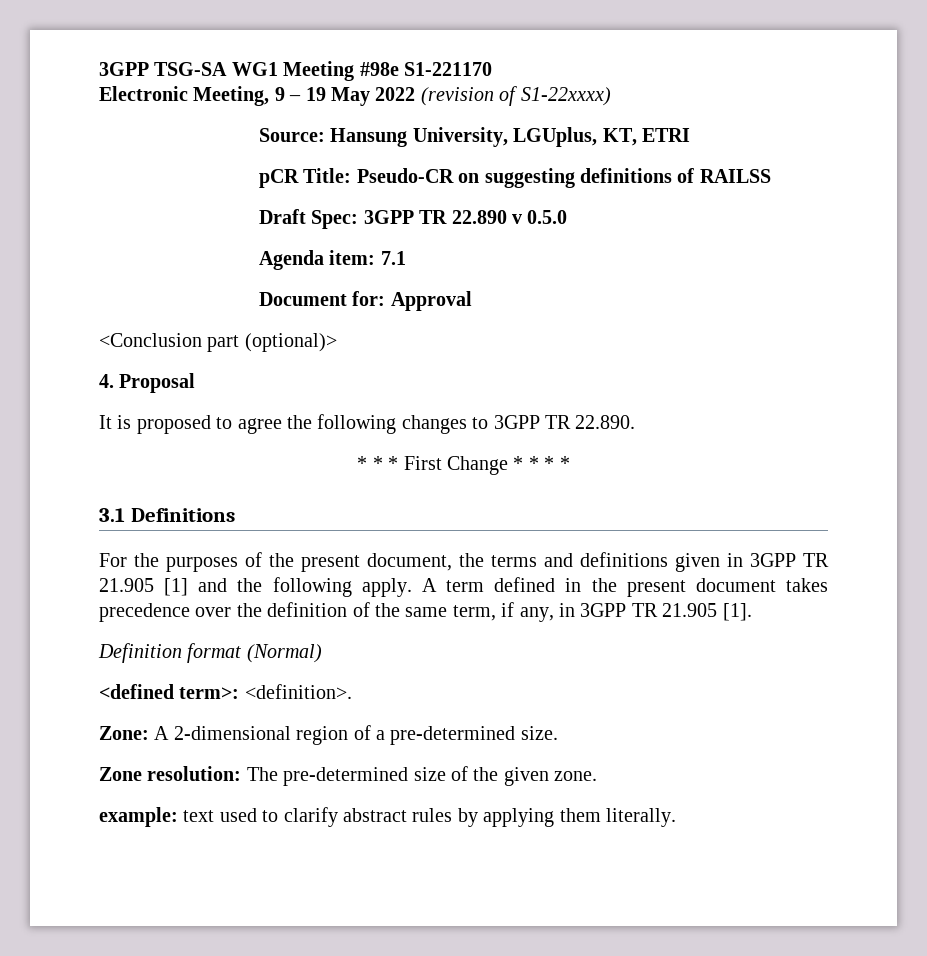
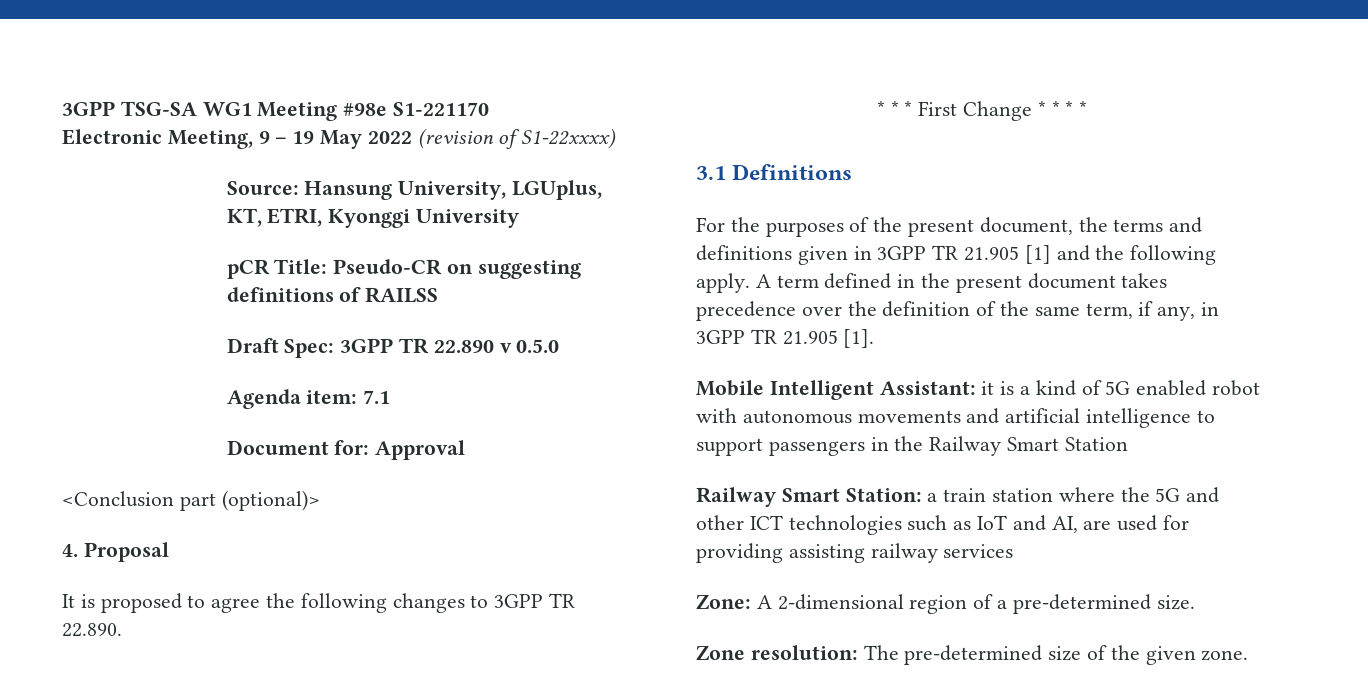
[641,128,690,142] ETRI -> [267,208,519,228] ETRI, Kyonggi University
[98,643,322,663] [99,684,352,699] Definition format (Normal) // <defined term>: <definition>. -> [696,380,1261,400] [696,408,1215,428] [696,436,1128,456] [696,487,1220,507] [696,515,1190,535] [696,543,1014,563] Mobile Intelligent Assistant: it is a kind of 5G enabled robot with autonomous movements and artificial intelligence to support passengers in the Railway Smart Station // Railway Smart Station: a train station where the 5G and other ICT technologies such as IoT and AI, are used for providing assisting railway services
[99,807,676,827] // example: text used to clarify abstract rules by applying them literally. -> (1249, 655) none

